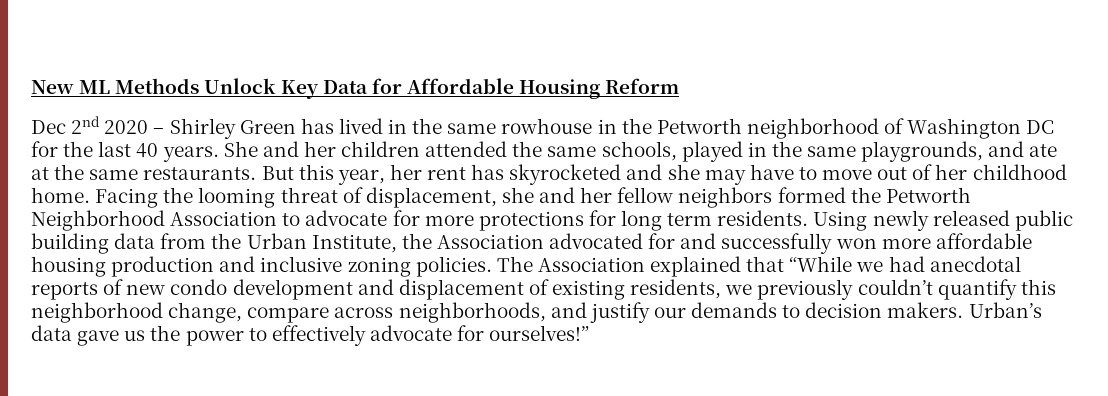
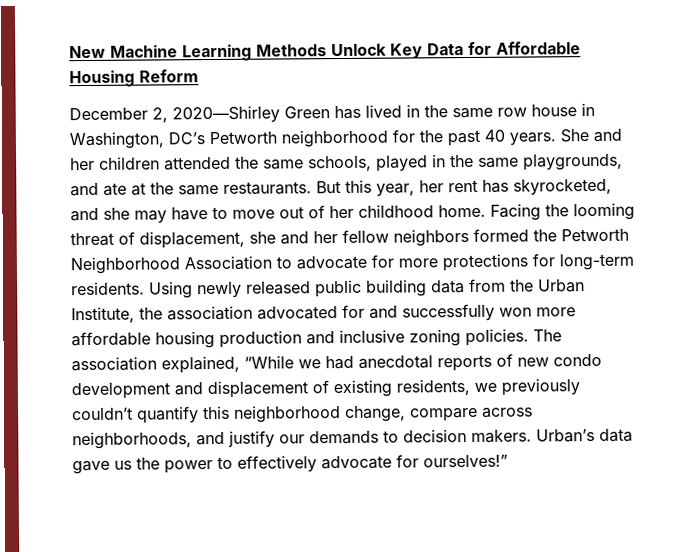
[79,80,111,94] ML -> [110,43,252,62] Machine Learning
[31,116,236,139] Dec 2nd 2020 – Shirley -> [69,105,280,124] December 2, 2020—Shirley
[501,118,1055,139] rowhouse in the Petworth neighborhood of Washington DC -> [497,103,595,117] [69,129,388,150] row house in Washington, DC’s Petworth neighborhood
[98,141,132,157] last -> [447,129,480,147] past
[509,164,622,185] skyrocketed -> [513,178,612,196] skyrocketed,
[621,210,713,231] long term -> [559,253,634,271] long-term
[436,234,544,249] Association -> [167,305,253,321] association
[537,256,785,277] Association explained that -> [71,355,240,374] association explained,

